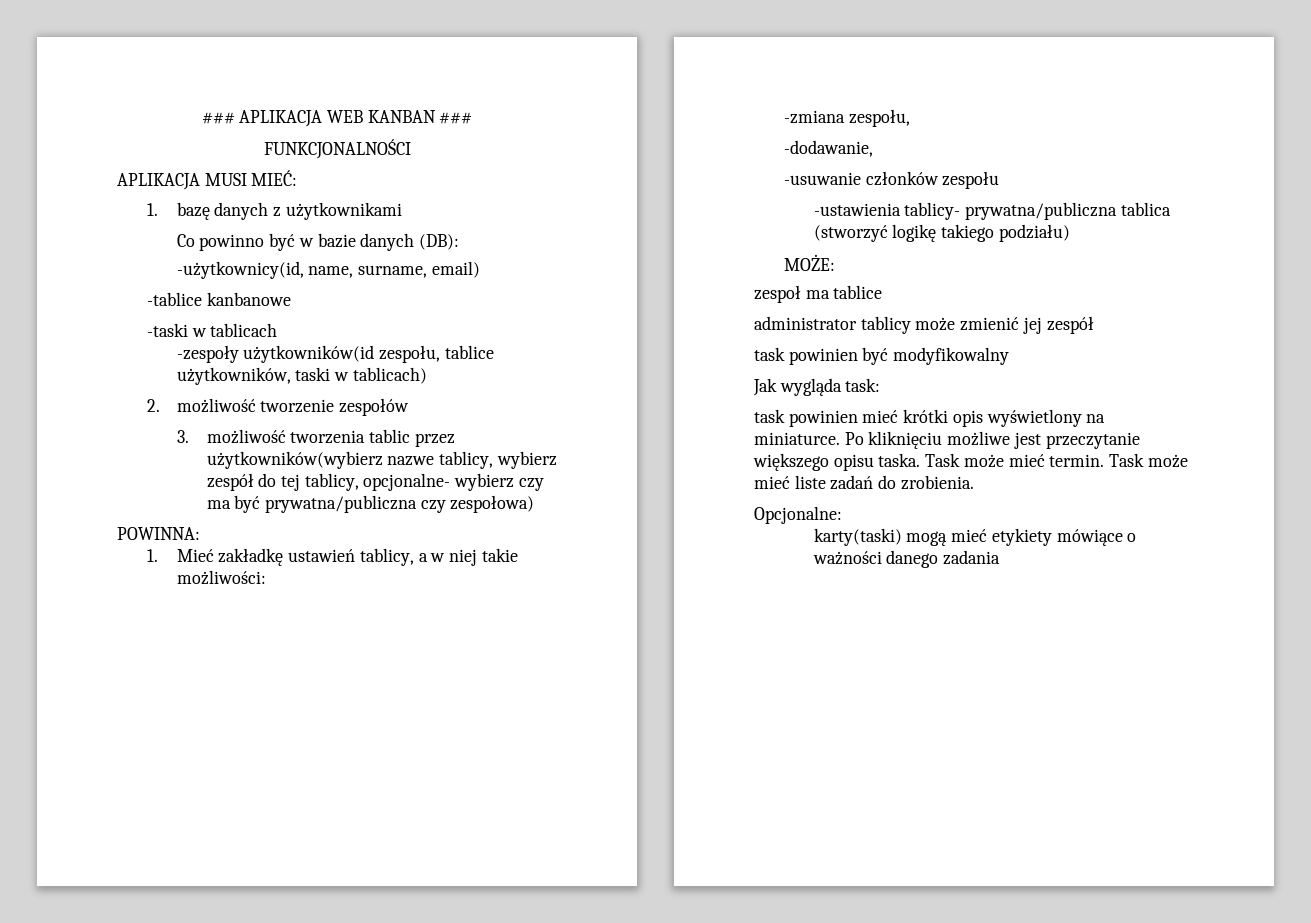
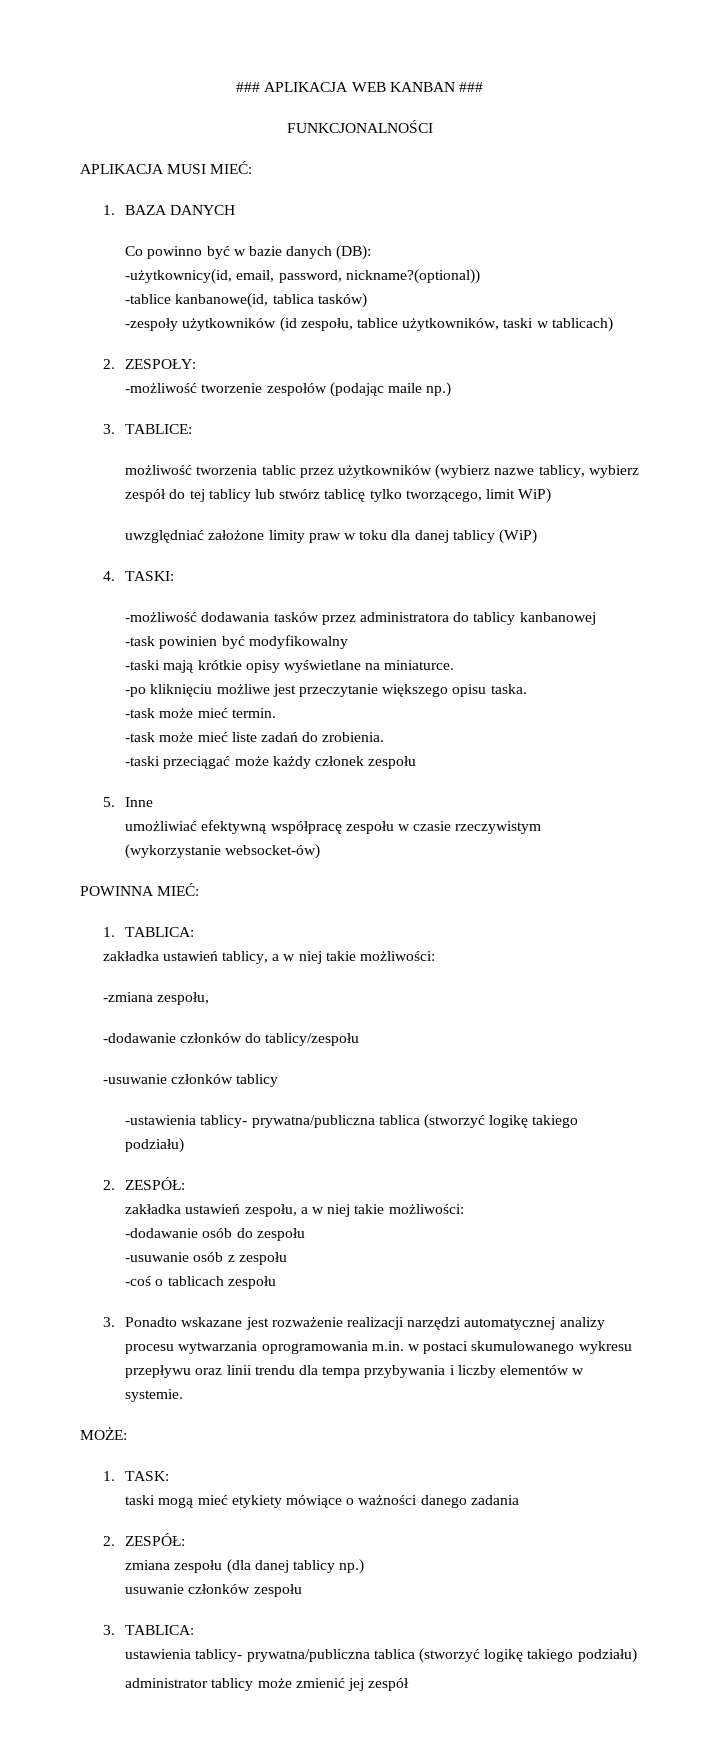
[176,202,402,220] bazę danych z użytkownikami -> [125,205,236,215] BAZA DANYCH
[308,261,480,278] [146,292,291,306] [146,323,278,337] name, surname, email) // -tablice kanbanowe // -taski w tablicach -> [236,269,480,284] [125,293,367,308] email, password, nickname?(optional)) // -tablice kanbanowe(id, tablica tasków)
[243,345,375,363] użytkowników(id -> [182,317,297,332] użytkowników (id
[176,398,256,413] możliwość -> [125,359,197,369] [125,383,198,393] ZESPOŁY: // -możliwość
[176,430,189,443] // 3. -> [329,382,452,397] [102,424,193,434] (podając maile np.) // 3. TABLICE: //
[206,451,383,469] użytkowników(wybierz -> [338,464,491,479] użytkowników (wybierz
[304,473,544,491] [206,495,535,513] [117,527,200,540] [146,548,284,566] tablicy, opcjonalne- wybierz czy ma być prywatna/publiczna czy zespołowa) // POWINNA: // 1. Mieć zakładkę -> [208,488,552,503] [125,529,537,544] [102,571,175,581] [125,612,596,625] [125,635,348,649] [125,660,455,673] [125,684,527,697] [125,708,276,718] [125,732,385,742] [125,756,417,769] [102,797,154,807] [125,820,542,834] [125,844,321,859] [80,883,200,896] [102,927,195,937] [102,951,159,961] tablicy lub stwórz tablicę tylko tworzącego, limit WiP) // uwzględniać założone limity praw w toku dla danej tablicy (WiP) // 4. TASKI: // -możliwość dodawania tasków przez administratora do tablicy kanbanowej // -task powinien być modyfikowalny // -taski mają krótkie opisy wyświetlane na miniaturce. // -po kliknięciu możliwe jest przeczytanie większego opisu taska. // -task może mieć termin. // -task może mieć liste zadań do zrobienia. // -taski przeciągać może każdy członek zespołu // 5. Inne // umożliwiać efektywną współpracę zespołu w czasie rzeczywistym (wykorzystanie websocket-ów) // POWINNA MIEĆ: // 1. TABLICA: // zakładka
[783,140,873,157] -dodawanie, -> [102,1033,360,1046] -dodawanie członków do tablicy/zespołu
[942,171,1000,189] zespołu -> [236,1074,279,1087] tablicy
[783,254,835,271] [754,285,883,303] [754,316,1094,334] [754,347,1010,365] [753,378,881,396] [754,409,1106,427] [754,431,1140,449] [753,453,1188,471] [754,475,974,490] [754,506,842,524] [813,528,902,546] MOŻE: // zespoł ma tablice // administrator tablicy może zmienić jej zespół // task powinien być modyfikowalny // Jak wygląda task: // task powinien mieć krótki opis wyświetlony na miniaturce. Po kliknięciu możliwe jest przeczytanie większego opisu taska. Task może mieć termin. Task może mieć liste zadań do zrobienia. // Opcjonalne: // karty(taski) -> [102,1177,186,1190] [125,1204,464,1217] [125,1228,305,1241] [125,1252,287,1265] [125,1276,276,1289] [102,1317,605,1330] [125,1341,632,1354] [125,1365,585,1378] [125,1389,184,1402] [80,1427,127,1440] [102,1471,170,1481] [125,1495,156,1505] 2. ZESPÓŁ: // zakładka ustawień zespołu, a w niej takie możliwości: // -dodawanie osób do zespołu // -usuwanie osób z zespołu // -coś o tablicach zespołu // 3. Ponadto wskazane jest rozważenie realizacji narzędzi automatycznej analizy procesu wytwarzania oprogramowania m.in. w postaci skumulowanego wykresu przepływu oraz linii trendu dla tempa przybywania i liczby elementów w systemie. // MOŻE: // 1. TASK: // taski
(1001, 557) none -> [102,1533,186,1546] [125,1559,365,1574] [125,1584,302,1597] [102,1625,195,1635] [125,1648,637,1663] [125,1678,410,1691] // 2. ZESPÓŁ: // zmiana zespołu (dla danej tablicy np.) // usuwanie członków zespołu // 3. TABLICA: // ustawienia tablicy- prywatna/publiczna tablica (stworzyć logikę takiego podziału) // administrator tablicy może zmienić jej zespół

